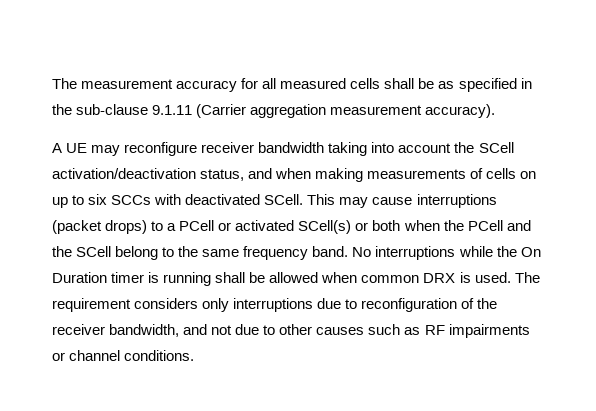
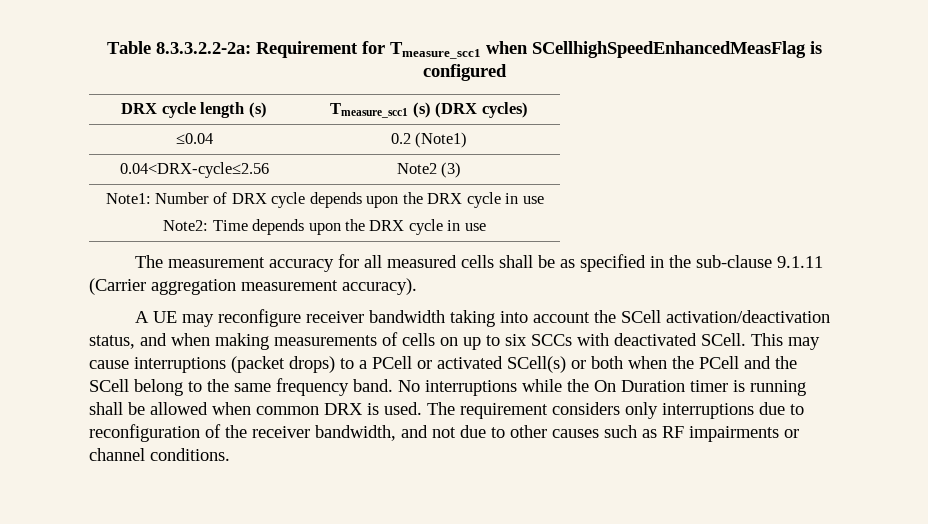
(52, 83) none -> [106,41,822,59] [422,64,507,81] [121,102,267,118] [330,102,528,118] [175,133,213,144] [390,132,468,148] [119,162,269,178] [396,162,462,178] [105,192,544,208] [163,219,486,235] Table 8.3.3.2.2-2a: Requirement for Tmeasure_scc1 when SCellhighSpeedEnhancedMeasFlag is configured // DRX cycle length (s) | Tmeasure_scc1 (s) (DRX cycles) // ≤0.04 | 0.2 (Note1) // 0.04<DRX-cycle≤2.56 | Note2 (3) // Note1: Number of DRX cycle depends upon the DRX cycle in use // Note2: Time depends upon the DRX cycle in use //

